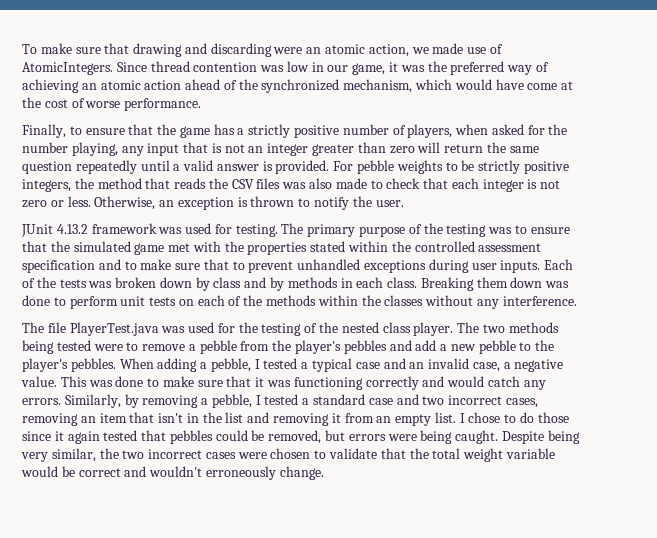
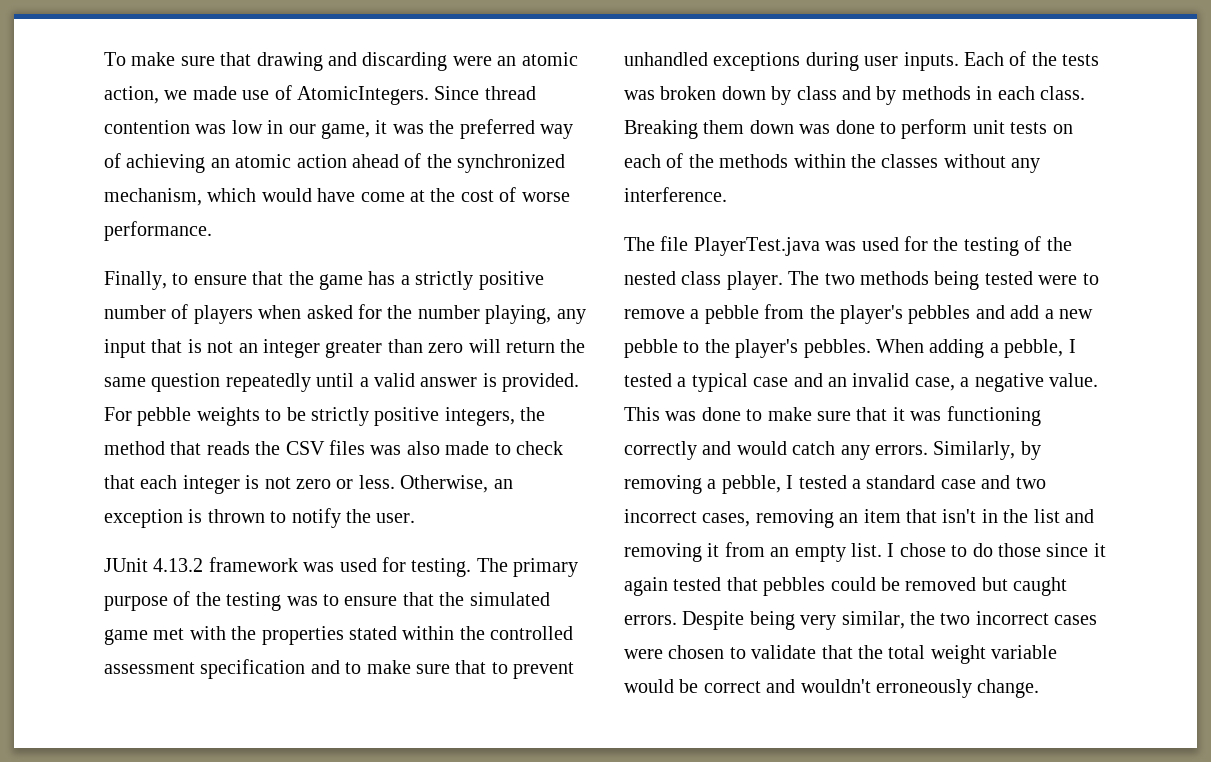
[407,124,453,138] players, -> [193,305,253,324] players
[268,430,499,444] removed, but errors were being caught. -> [905,577,1068,596] [624,615,677,625] removed but caught errors.

